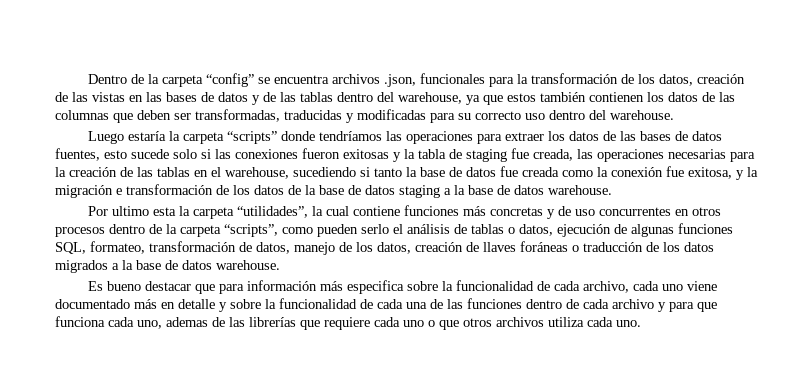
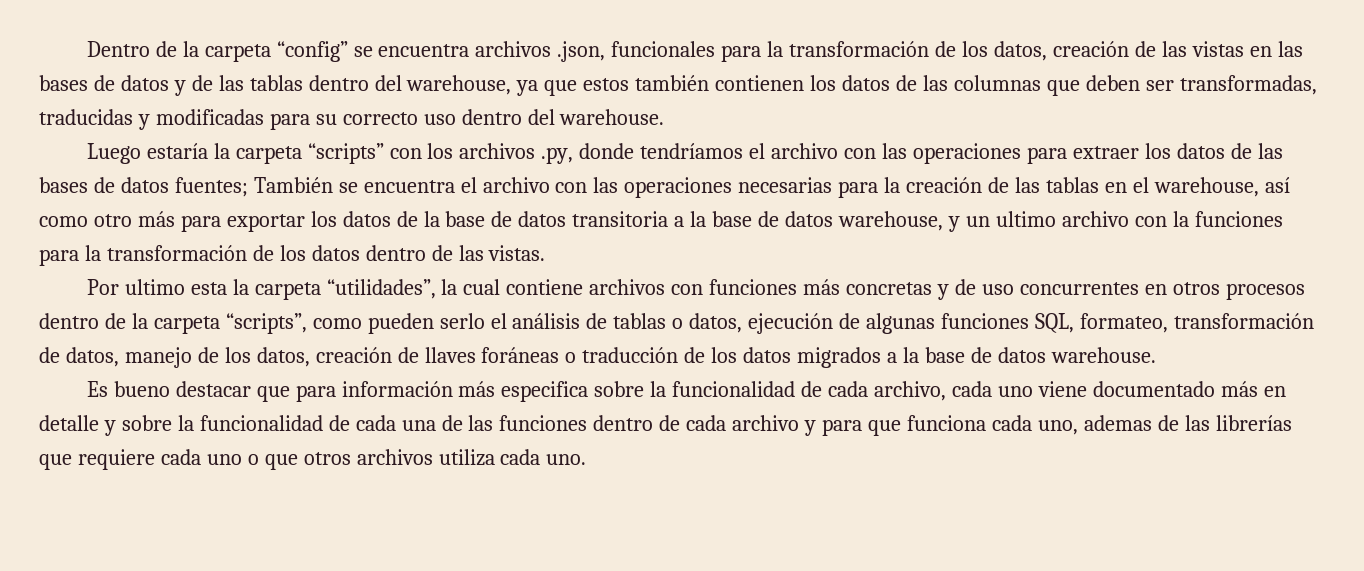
[280,131,382,141] donde tendríamos -> [389,143,877,164] con los archivos .py, donde tendríamos el archivo con
[55,148,573,162] fuentes, esto sucede solo si las conexiones fueron exitosas y la tabla de staging fue creada, -> [174,177,588,197] fuentes; También se encuentra el archivo con
[293,166,758,180] [55,184,229,198] sucediendo si tanto la base de datos fue creada como la conexión fue exitosa, y la migración e transformación de -> [1264,177,1290,193] [39,211,305,232] así como otro más para exportar
[399,185,612,198] staging a la base de datos warehouse. -> [572,211,1283,232] [39,245,546,266] transitoria a la base de datos warehouse, y un ultimo archivo con la funciones para la transformación de los datos dentro de las vistas.
(400, 211) none -> [589,279,704,295] archivos con

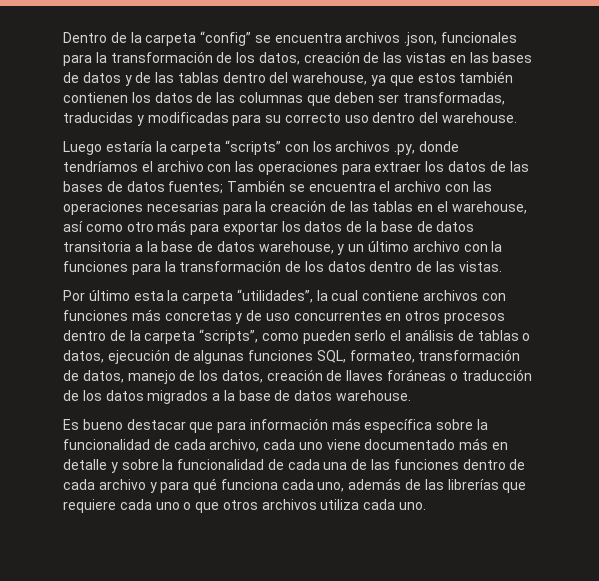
[995,211,1056,227] ultimo -> [368,241,410,252] último
[124,279,185,295] ultimo -> [88,290,130,301] último
[501,381,589,402] especifica -> [364,419,433,433] específica
[867,420,901,436] que -> [193,478,218,493] qué
[1083,415,1152,431] ademas -> [348,478,402,490] además

